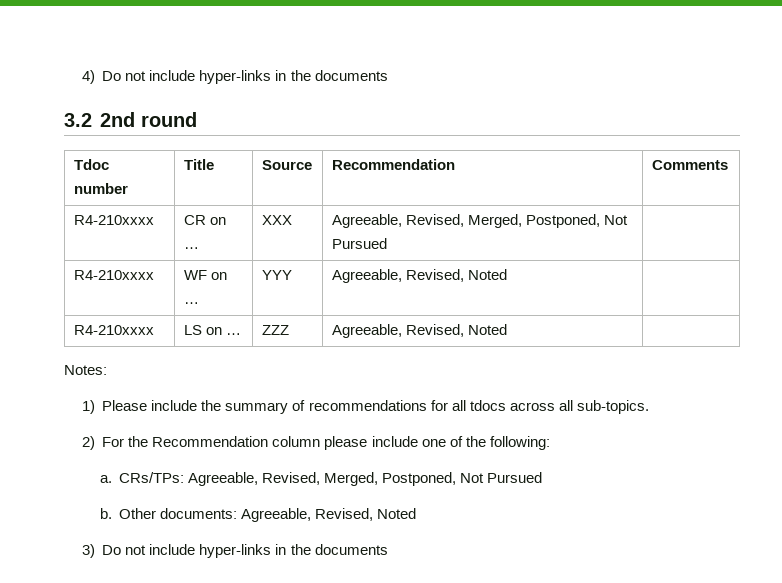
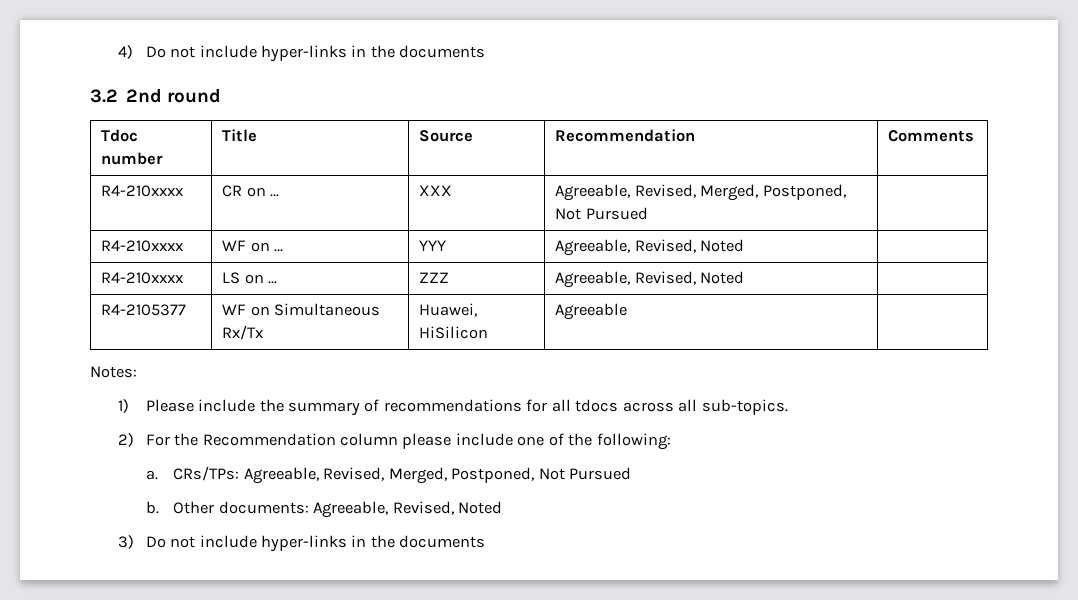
(507, 329) none -> [101,304,187,316] [222,303,381,316] [222,325,264,340] [419,303,478,317] [419,326,489,339] [555,303,628,320] // R4-2105377 | WF on Simultaneous Rx/Tx | Huawei, HiSilicon | Agreeable |

